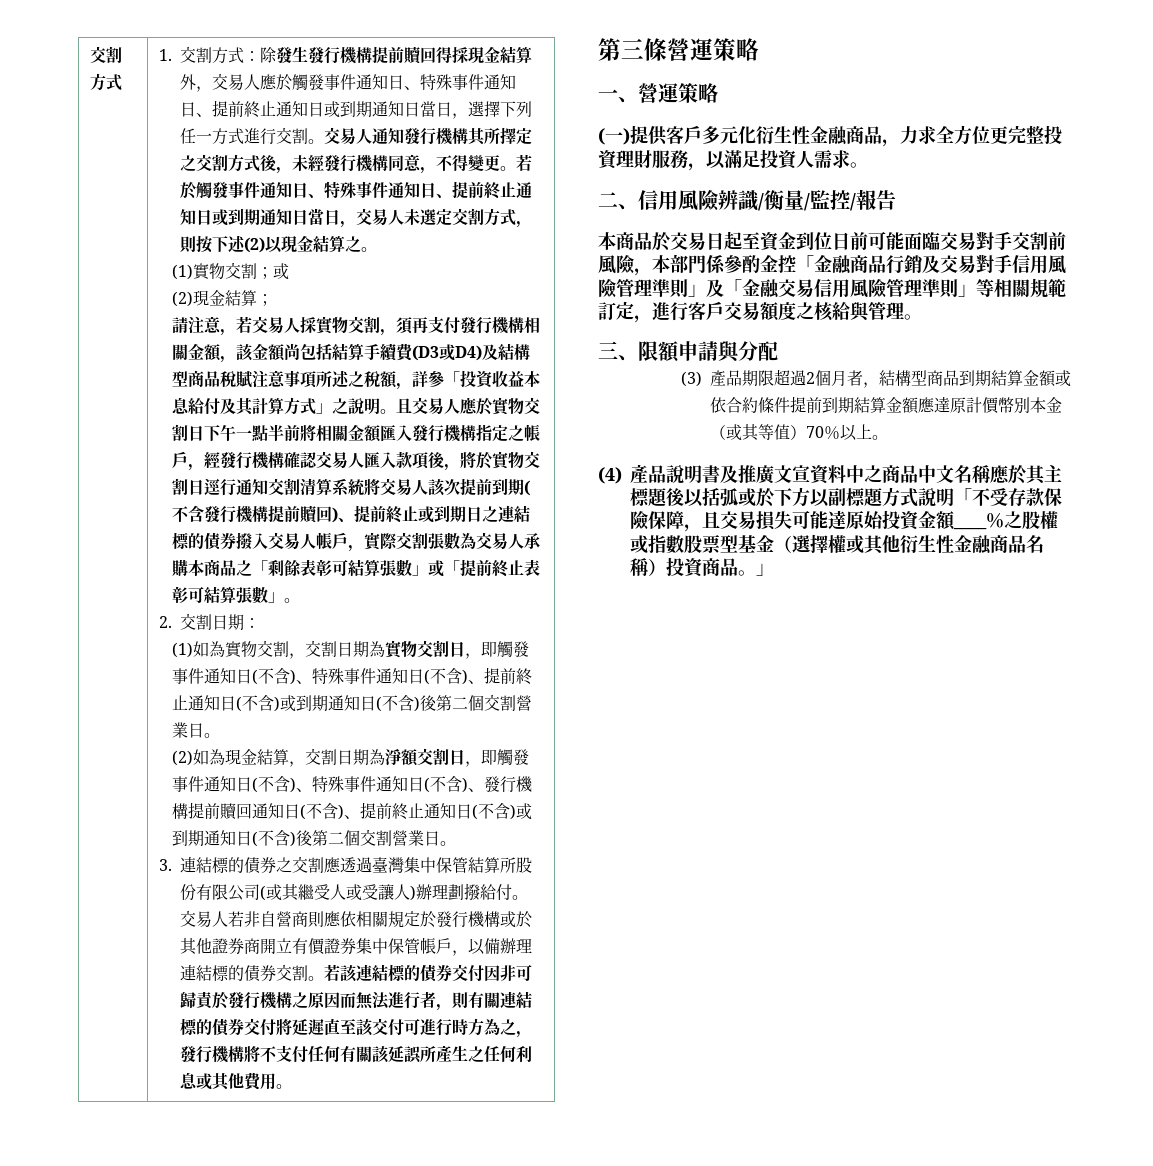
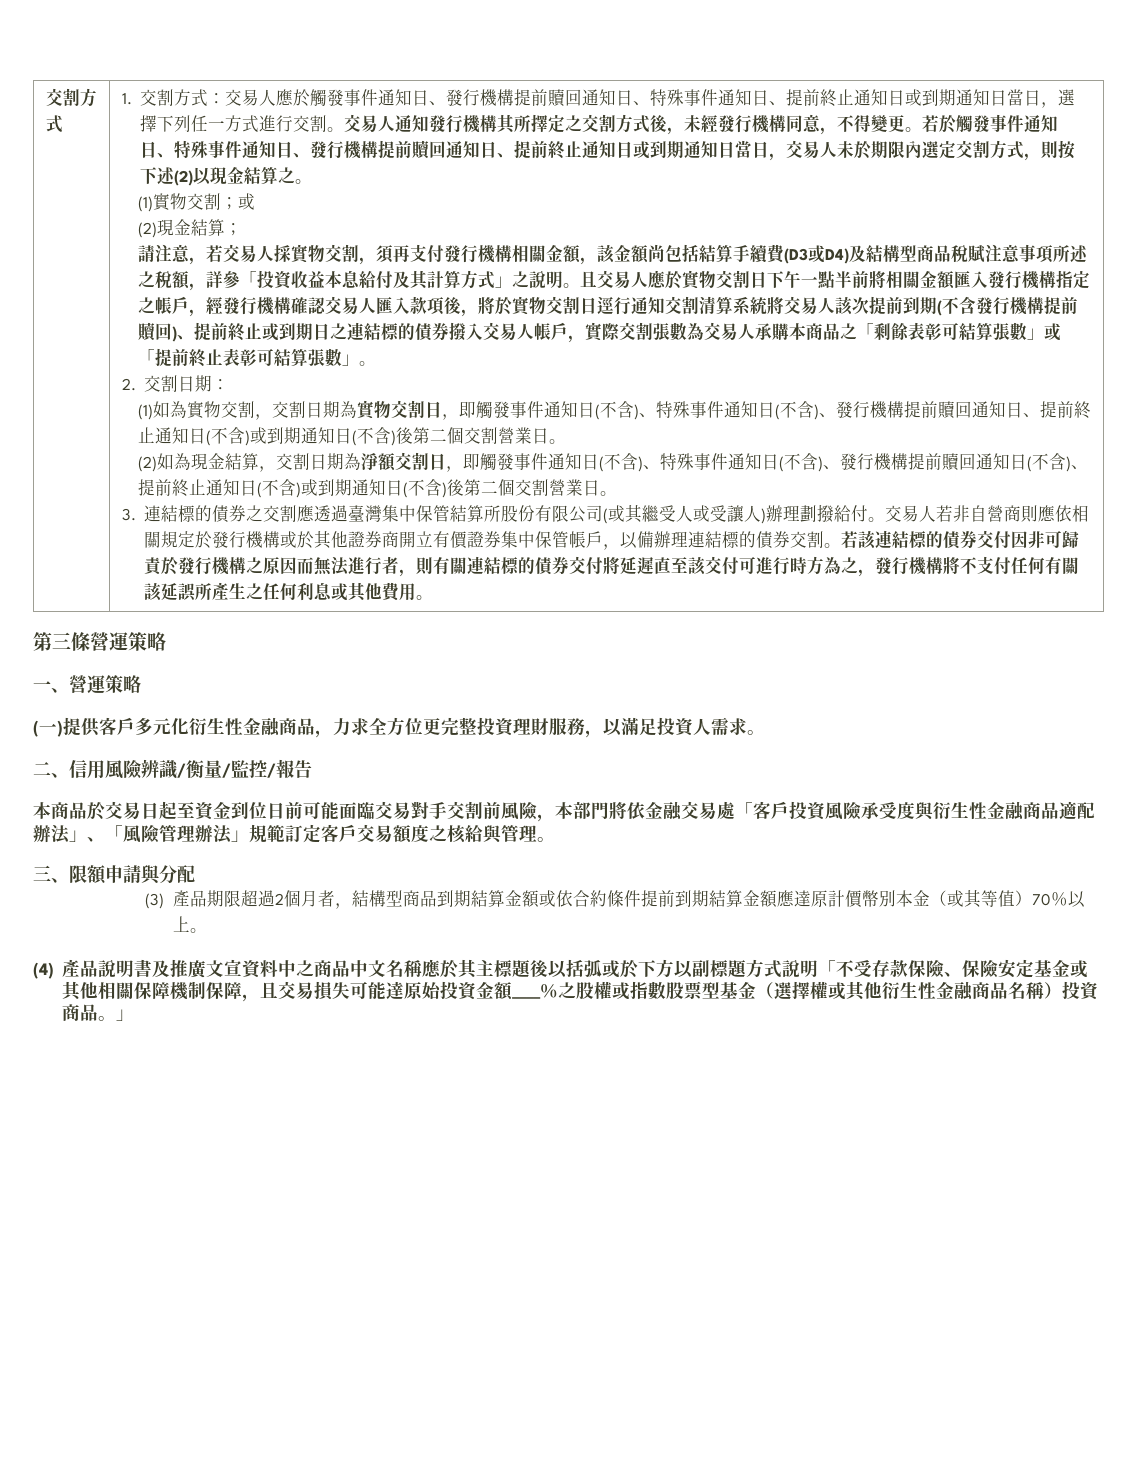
[260,46,533,64] [180,74,213,92] 除發生發行機構提前贖回得採現金結算外， -> (225, 98) none
(421, 88) none -> [445,89,650,107] 發行機構提前贖回通知日、
(453, 195) none -> [309,140,514,159] 發行機構提前贖回通知日、
(421, 217) none -> [853,141,922,159] 於期限內
(484, 682) none -> [836,401,1041,419] 發行機構提前贖回通知日、
[706,254,1066,275] [598,279,1030,299] 係參酌金控「金融商品行銷及交易對手信用風險管理準則」及「金融交易信用風險管理準則」等相關 -> [609,801,1095,821] [33,825,249,844] 將依金融交易處「客戶投資風險承受度與衍生性金融商品適配辦法」、「風險管理辦法」
[634,302,688,323] ，進行 -> (321, 833) none
(649, 520) none -> [944,959,1089,978] [62,981,207,1001] 、保險安定基金或其他相關保障機制

